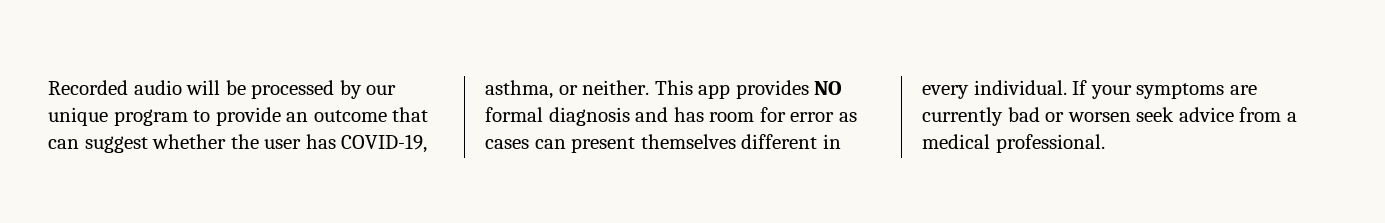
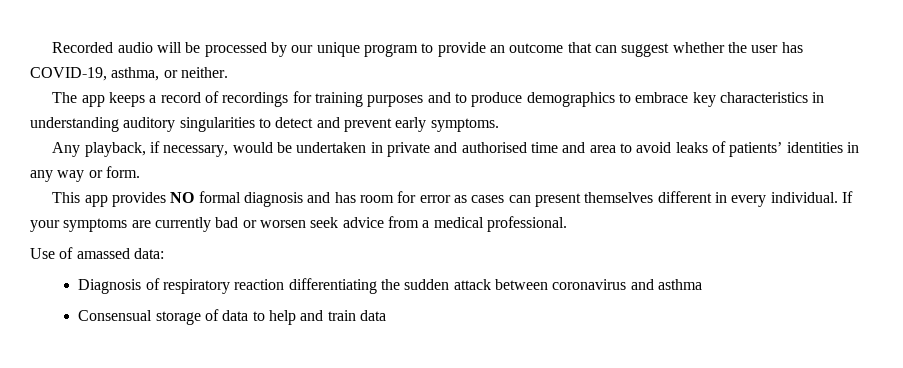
(650, 87) none -> [52,91,825,107] [30,117,499,132] [52,141,859,157] [30,166,140,182] // The app keeps a record of recordings for training purposes and to produce demographics to embrace key characteristics in understanding auditory singularities to detect and prevent early symptoms. // Any playback, if necessary, would be undertaken in private and authorised time and area to avoid leaks of patients’ identities in any way or form. //
(1105, 143) none -> [30,247,164,259] [78,278,702,294] [78,309,386,325] // Use of amassed data: // Diagnosis of respiratory reaction differentiating the sudden attack between coronavirus and asthma // Consensual storage of data to help and train data

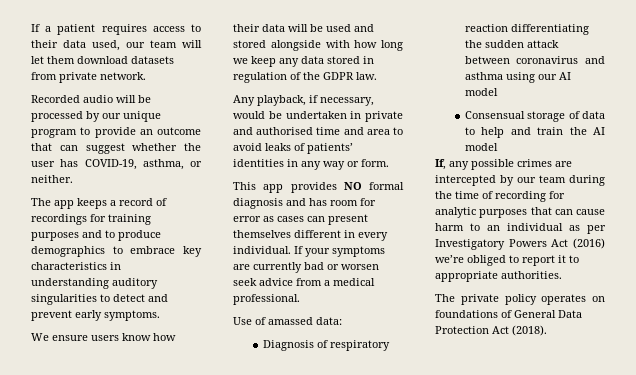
(52, 47) none -> [31,24,201,35] [31,40,202,51] [31,56,174,64] [31,72,146,83] If a patient requires access to their data used, our team will let them download datasets from private network. //
(499, 125) none -> [31,333,176,341] [233,24,374,32] [233,40,403,51] [233,56,374,67] [233,72,377,83] // We ensure users know how their data will be used and stored alongside with how long we keep any data stored in regulation of the GDPR law.
(702, 284) none -> [505,72,571,83] [464,88,498,96] using our AI model
[359,310,386,321] data -> [569,127,605,135] [464,143,498,151] [435,159,572,170] [435,175,605,186] [435,191,565,202] [435,207,605,218] [435,223,606,234] [435,238,605,250] [435,255,579,266] [435,271,562,282] [435,294,605,305] [435,310,582,318] [435,325,547,336] the AI model // If, any possible crimes are intercepted by our team during the time of recording for analytic purposes that can cause harm to an individual as per Investigatory Powers Act (2016) we’re obliged to report it to appropriate authorities. // The private policy operates on foundations of General Data Protection Act (2018).

